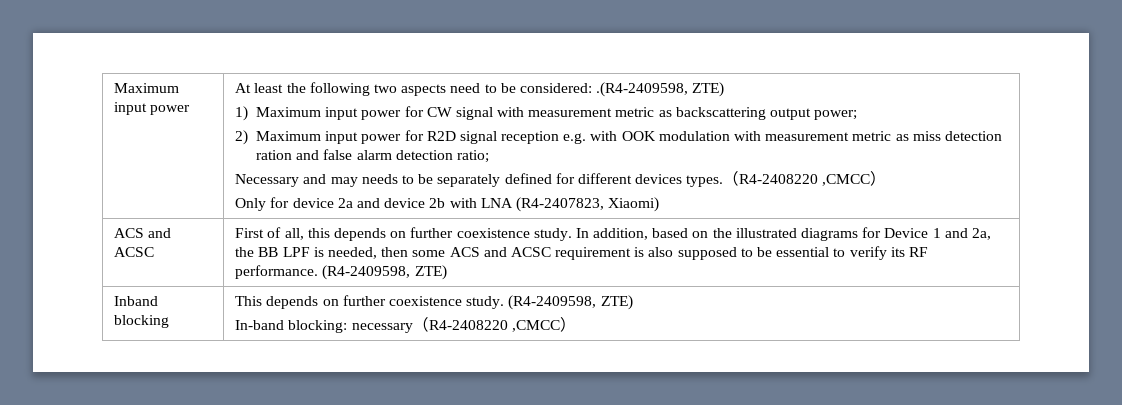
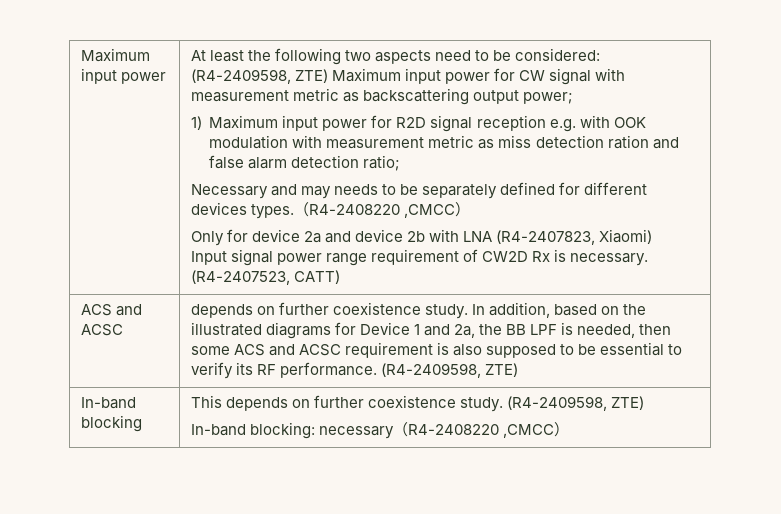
[596,82,725,97] [235,106,249,121] .(R4-2409598, ZTE) // 1) -> [190,69,328,84] (R4-2409598, ZTE)
[235,130,249,145] 2) -> [190,116,202,130] 1)
(660, 204) none -> [190,249,649,266] [190,270,340,285] // Input signal power range requirement of CW2D Rx is necessary. (R4-2407523, CATT)
[235,227,330,240] First of all, this -> (123, 330) none
[114,296,159,306] Inband -> [80,397,136,409] In-band

